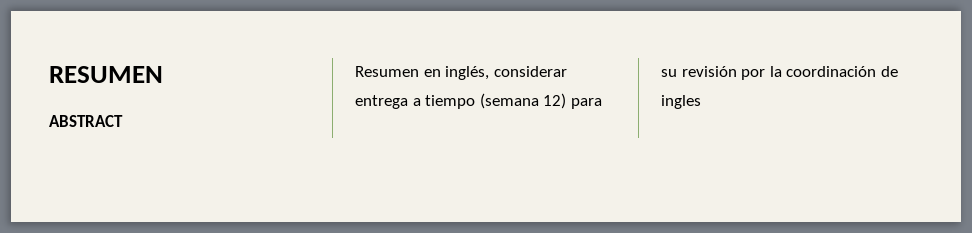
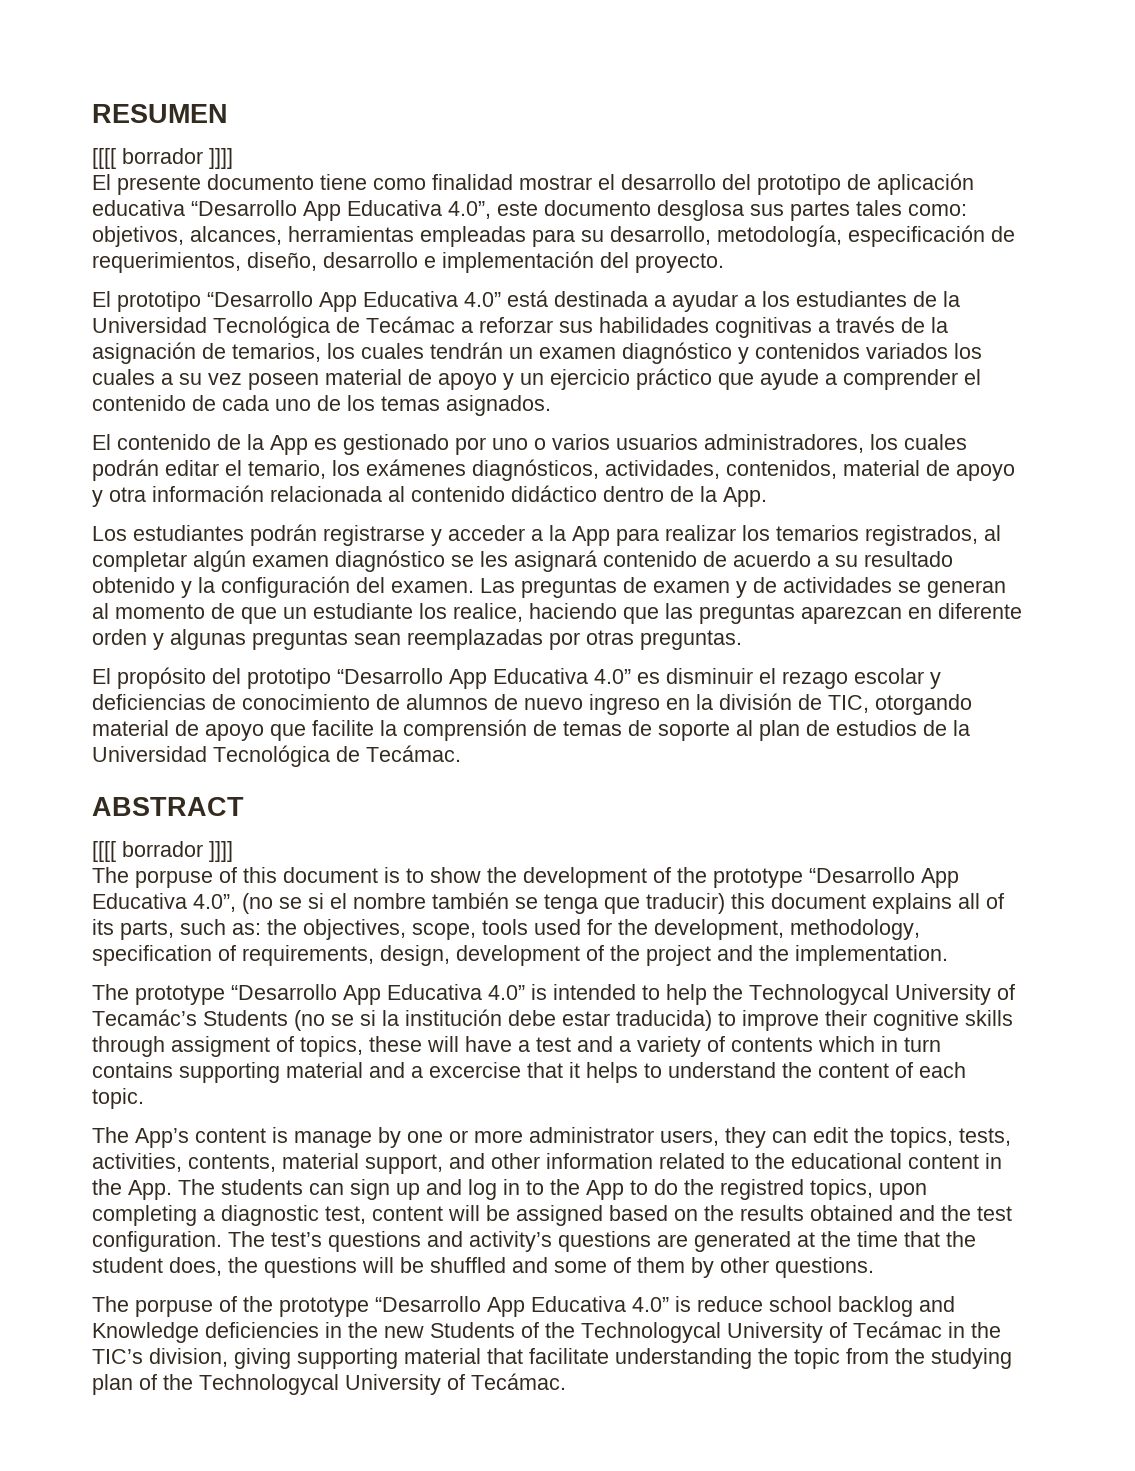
[49,115,123,127] [355,66,567,80] [355,93,602,109] [661,66,898,80] [661,95,701,109] ABSTRACT // Resumen en inglés, considerar entrega a tiempo (semana 12) para su revisión por la coordinación de ingles -> [92,148,233,169] [92,173,974,195] [92,200,967,221] [92,225,1015,247] [92,251,724,273] [92,290,960,312] [92,316,948,338] [92,342,982,364] [92,368,981,390] [92,395,551,416] [92,434,967,455] [92,459,1015,481] [92,485,767,507] [92,524,1001,546] [92,550,953,572] [92,576,1006,598] [92,603,1022,624] [92,629,742,650] [92,667,941,689] [92,693,972,715] [92,719,970,741] [92,745,461,767] [92,797,244,816] [92,841,233,862] [92,867,959,888] [92,892,1004,914] [92,919,920,940] [92,945,948,966] [92,984,1015,1005] [92,1009,1013,1031] [92,1036,941,1057] [92,1062,966,1083] [92,1088,144,1109] [92,1127,1011,1148] [92,1153,1002,1174] [92,1179,927,1200] [92,1205,1012,1226] [92,1231,976,1252] [92,1257,874,1278] [92,1296,955,1317] [92,1321,1001,1343] [92,1348,1012,1369] [92,1373,566,1395] [[[[ borrador ]]]] // El presente documento tiene como finalidad mostrar el desarrollo del prototipo de aplicación educativa “Desarrollo App Educativa 4.0”, este documento desglosa sus partes tales como: objetivos, alcances, herramientas empleadas para su desarrollo, metodología, especificación de requerimientos, diseño, desarrollo e implementación del proyecto. // El prototipo “Desarrollo App Educativa 4.0” está destinada a ayudar a los estudiantes de la Universidad Tecnológica de Tecámac a reforzar sus habilidades cognitivas a través de la asignación de temarios, los cuales tendrán un examen diagnóstico y contenidos variados los cuales a su vez poseen material de apoyo y un ejercicio práctico que ayude a comprender el contenido de cada uno de los temas asignados. // El contenido de la App es gestionado por uno o varios usuarios administradores, los cuales podrán editar el temario, los exámenes diagnósticos, actividades, contenidos, material de apoyo y otra información relacionada al contenido didáctico dentro de la App. // Los estudiantes podrán registrarse y acceder a la App para realizar los temarios registrados, al completar algún examen diagnóstico se les asignará contenido de acuerdo a su resultado obtenido y la configuración del examen. Las preguntas de examen y de actividades se generan al momento de que un estudiante los realice, haciendo que las preguntas aparezcan en diferente orden y algunas preguntas sean reemplazadas por otras preguntas. // El propósito del prototipo “Desarrollo App Educativa 4.0” es disminuir el rezago escolar y deficiencias de conocimiento de alumnos de nuevo ingreso en la división de TIC, otorgando material de apoyo que facilite la comprensión de temas de soporte al plan de estudios de la Universidad Tecnológica de Tecámac. // ABSTRACT // [[[[ borrador ]]]] // The porpuse of this document is to show the development of the prototype “Desarrollo App Educativa 4.0”, (no se si el nombre también se tenga que traducir) this document explains all of its parts, such as: the objectives, scope, tools used for the development, methodology, specification of requirements, design, development of the project and the implementation. // The prototype “Desarrollo App Educativa 4.0” is intended to help the Technologycal University of Tecamác’s Students (no se si la institución debe estar traducida) to improve their cognitive skills through assigment of topics, these will have a test and a variety of contents which in turn contains supporting material and a excercise that it helps to understand the content of each topic. // The App’s content is manage by one or more administrator users, they can edit the topics, tests, activities, contents, material support, and other information related to the educational content in the App. The students can sign up and log in to the App to do the registred topics, upon completing a diagnostic test, content will be assigned based on the results obtained and the test configuration. The test’s questions and activity’s questions are generated at the time that the student does, the questions will be shuffled and some of them by other questions. // The porpuse of the prototype “Desarrollo App Educativa 4.0” is reduce school backlog and Knowledge deficiencies in the new Students of the Technologycal University of Tecámac in the TIC’s division, giving supporting material that facilitate understanding the topic from the studying plan of the Technologycal University of Tecámac.

